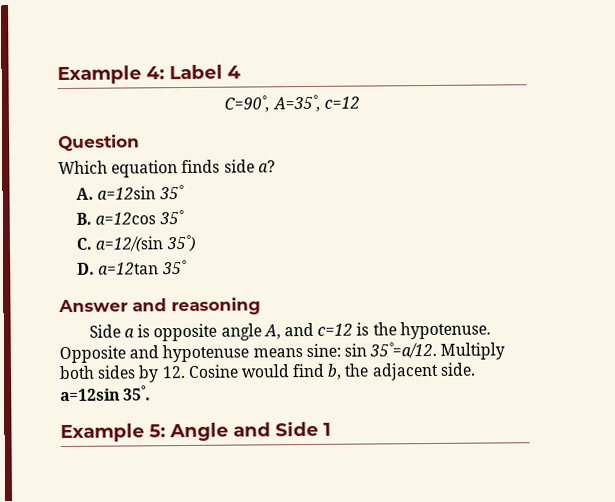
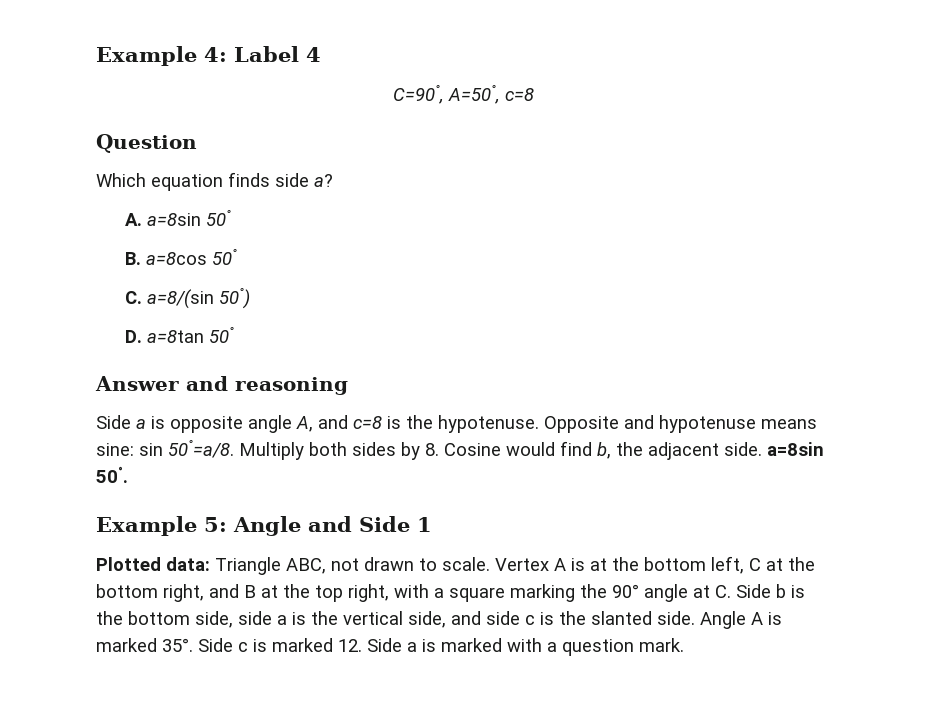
[272,94,360,113] A=35°, c=12 -> [447,85,534,104] A=50°, c=8
[97,185,184,200] a=12sin 35° -> [147,210,232,226] a=8sin 50°
[95,210,184,225] [76,234,196,253] a=12cos 35° // C. a=12/(sin 35°) -> [146,249,238,265] [125,288,251,309] a=8cos 50° // C. a=8/(sin 50°)
[98,259,187,275] a=12tan 35° -> [147,327,235,343] a=8tan 50°
[317,323,354,336] c=12 -> [353,416,382,429] c=8
[369,341,438,359] 35°=a/12. -> [168,440,234,458] 50°=a/8.
[161,366,186,379] 12. -> [425,443,439,456] 8.
[60,385,152,402] a=12sin 35°. -> [767,442,824,456] [96,466,128,483] a=8sin 50°.
(331, 429) none -> [96,556,815,575] [96,584,805,602] [96,611,782,629] [96,638,684,656] // Plotted data: Triangle ABC, not drawn to scale. Vertex A is at the bottom left, C at the bottom right, and B at the top right, with a square marking the 90° angle at C. Side b is the bottom side, side a is the vertical side, and side c is the slanted side. Angle A is marked 35°. Side c is marked 12. Side a is marked with a question mark.

